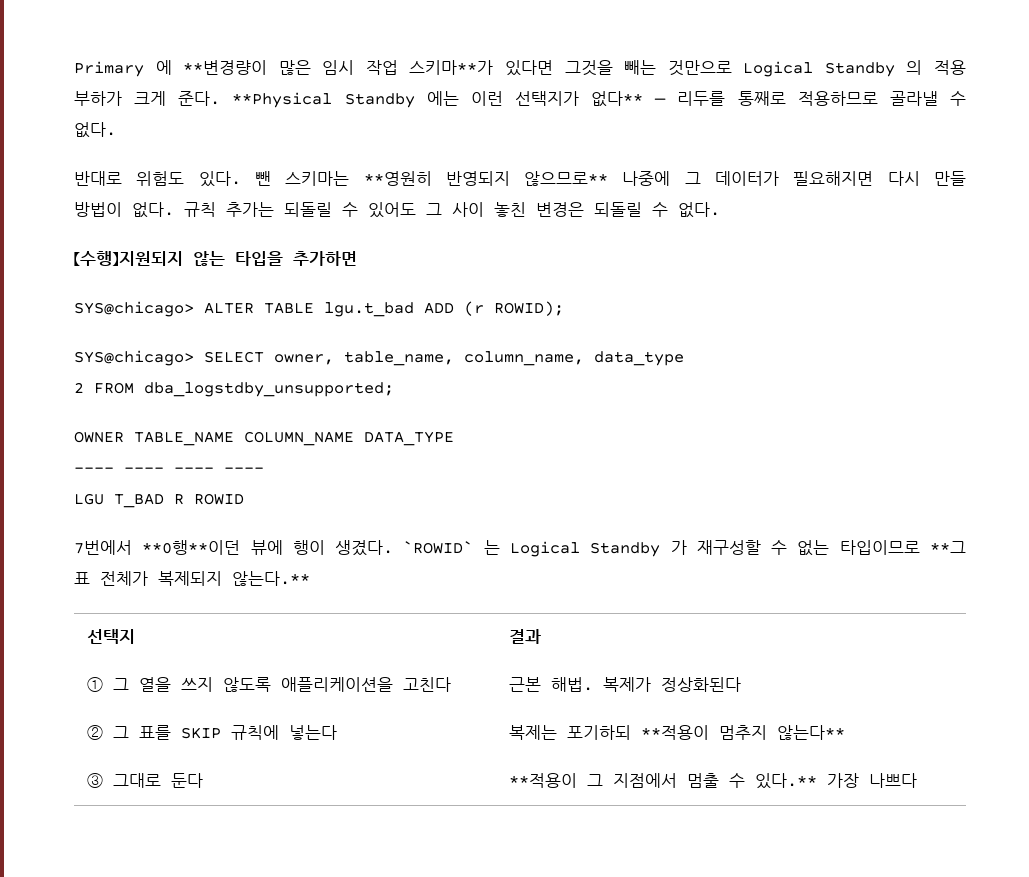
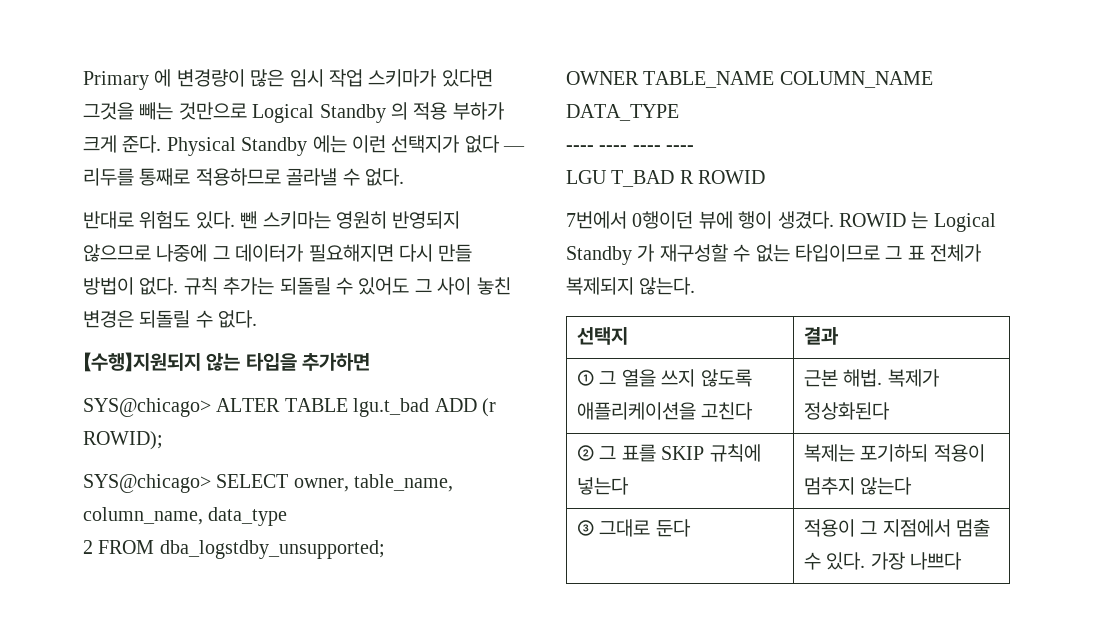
[183,60,268,75] **변경량이 -> [176,69,245,87] 변경량이
[409,60,494,75] 스키마**가 -> [368,69,437,87] 스키마가
[232,92,333,108] **Physical -> [166,137,236,156] Physical
[591,91,644,107] 없다** -> [464,135,500,153] 없다
[363,171,609,186] **영원히 반영되지 않으므로** -> [336,211,461,229] [83,244,151,262] 영원히 반영되지 않으므로
[142,540,241,555] **0행**이던 -> [632,211,694,229] 0행이던
[403,541,474,554] `ROWID` -> [839,213,906,227] ROWID
[930,541,967,553] **그 -> [885,246,903,260] 그
[232,571,310,586] 않는다.** -> [639,277,696,295] 않는다.
[640,725,845,740] **적용이 멈추지 않는다** -> [933,444,985,462] [804,477,913,495] 적용이 멈추지 않는다
[508,773,577,788] **적용이 -> [804,519,856,537] 적용이
[754,773,817,789] 있다.** -> [826,552,866,570] 있다.

